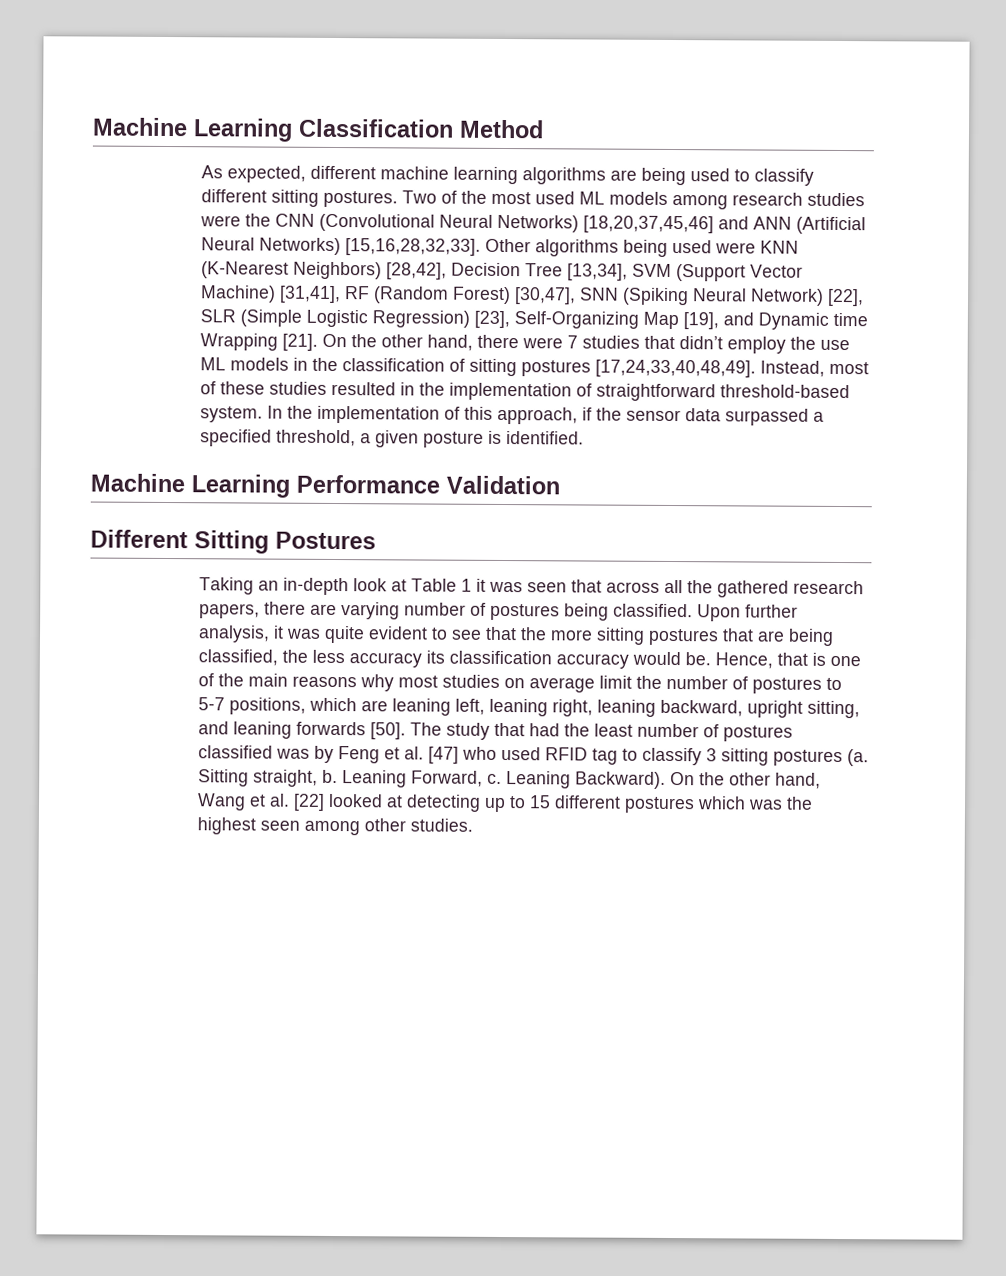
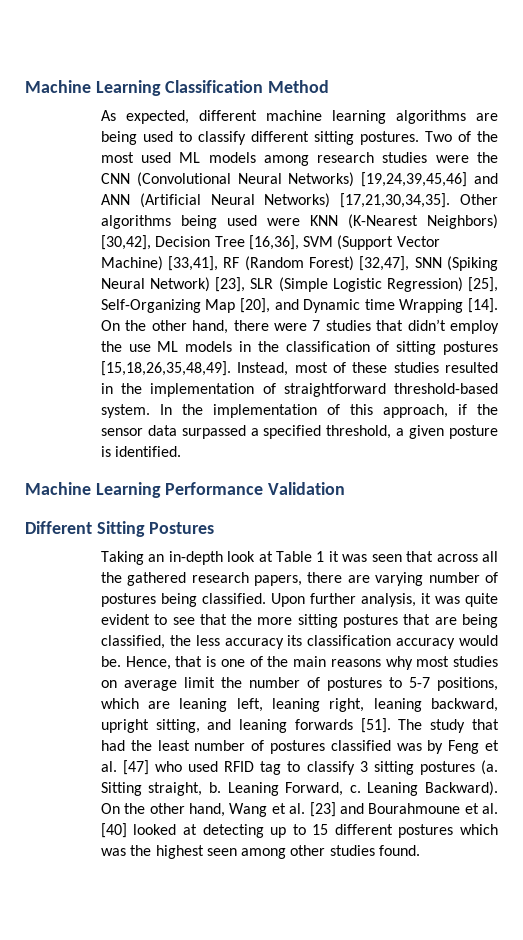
[583,215,715,234] [18,20,37,45,46] -> [361,172,468,187] [19,24,39,45,46]
[345,238,482,256] [15,16,28,32,33]. -> [340,193,451,208] [17,21,30,34,35].
[386,262,448,280] [28,42], -> [100,235,151,250] [30,42],
[567,263,629,281] [13,34], -> [248,235,299,250] [16,36],
[279,285,342,304] [31,41], -> [168,256,219,271] [33,41],
[514,287,577,305] [30,47], -> [359,256,410,271] [32,47],
[827,288,865,307] [22], -> [215,277,246,292] [23],
[474,310,511,329] [23], -> [467,277,498,292] [25],
[683,312,720,330] [19], -> [240,298,271,313] [20],
[282,333,319,351] [21]. -> [468,298,499,313] [14].
[595,359,757,378] [17,24,33,40,48,49]. -> [100,361,231,376] [15,18,26,35,48,49].
[370,722,407,740] [50]. -> [360,718,391,733] [51].
[293,793,326,811] [22] -> [309,802,498,817] [100,823,127,838] [23] and Bourahmoune et al. [40]
[410,818,474,832] studies. -> [329,845,421,856] studies found.

